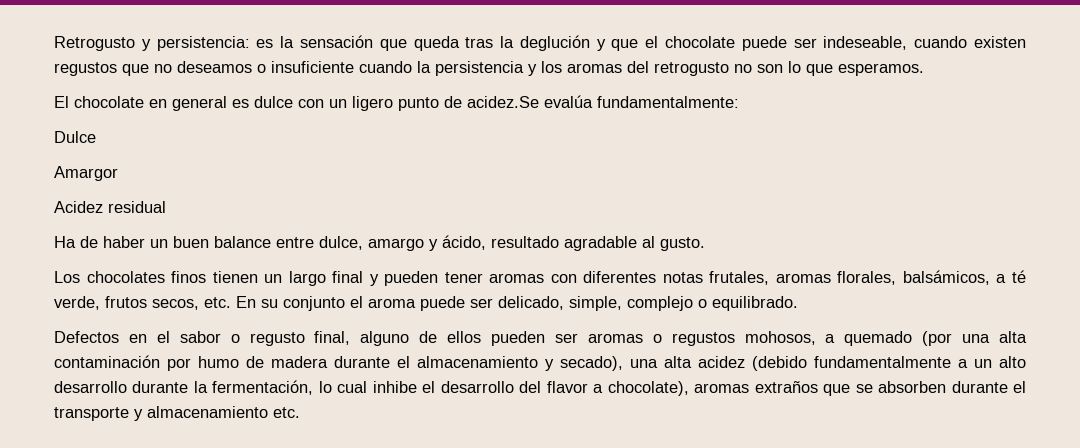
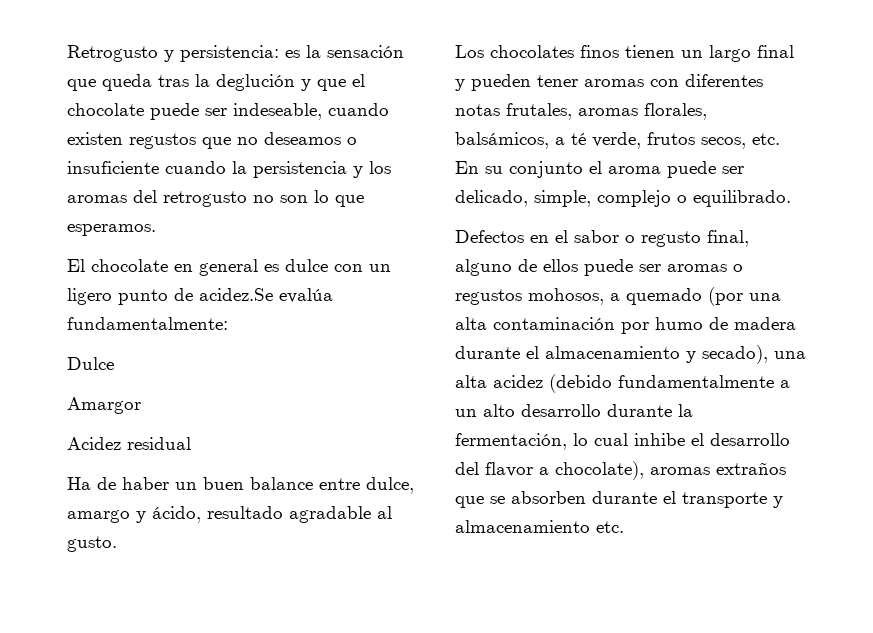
[490,331,545,346] pueden -> [584,259,633,276] puede

